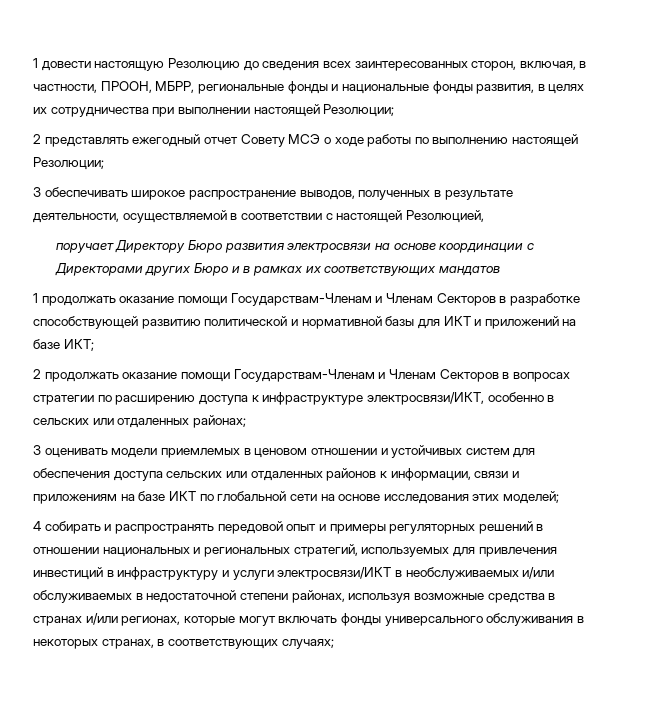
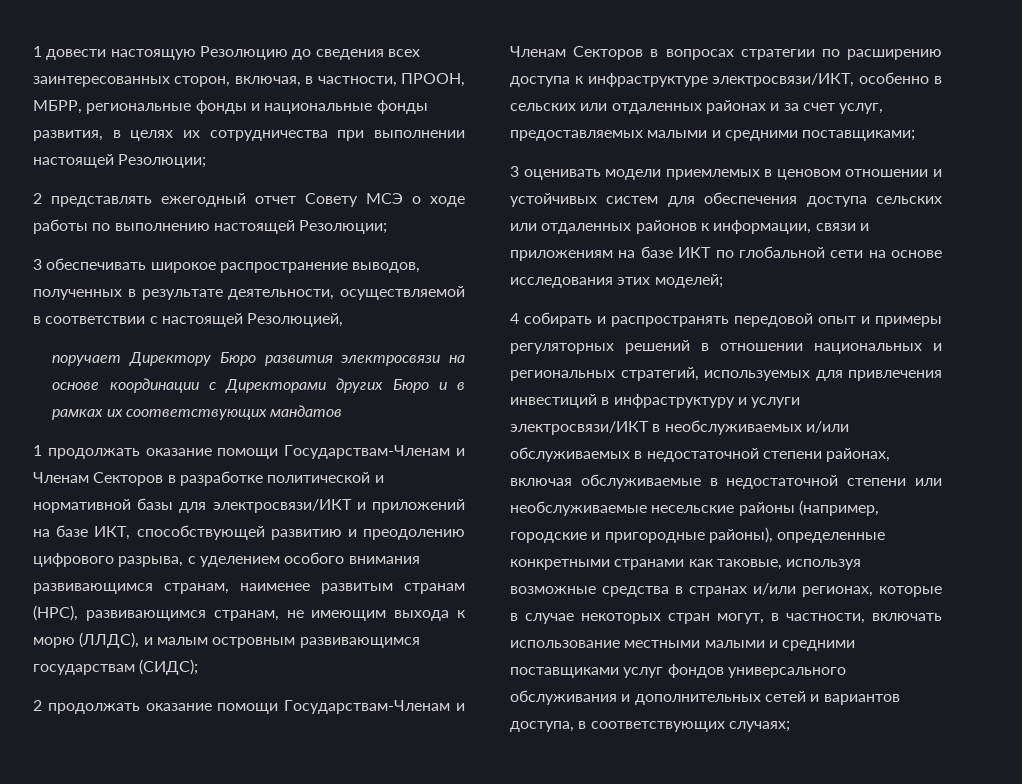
[33,316,201,329] способствующей развитию -> (263, 478) none
[443,316,471,326] ИКТ -> [212,499,352,513] электросвязи/ИКТ
[63,339,94,351] ИКТ; -> [94,525,466,540] [33,552,420,567] [33,583,465,594] [33,605,466,621] [33,632,420,648] [33,659,199,675] ИКТ, способствующей развитию и преодолению цифрового разрыва, с уделением особого внимания развивающимся странам, наименее развитым странам (НРС), развивающимся странам, не имеющим выхода к морю (ЛЛДС), и малым островным развивающимся государствам (СИДС);
[192,415,246,428] районах; -> [705,100,884,114] [510,130,916,141] районах и за счет услуг, предоставляемых малыми и средними поставщиками;
(345, 596) none -> [510,474,942,489] [510,500,879,516] [510,527,886,543] [510,559,782,570] включая обслуживаемые в недостаточной степени или необслуживаемые несельские районы (например, городские и пригородные районы), определенные конкретными странами как таковые,
[238,613,584,626] [33,639,154,649] могут включать фонды универсального обслуживания в некоторых странах, -> [510,613,942,624] [510,640,856,651] [510,664,846,678] [510,690,900,705] [510,721,574,732] в случае некоторых стран могут, в частности, включать использование местными малыми и средними поставщиками услуг фондов универсального обслуживания и дополнительных сетей и вариантов доступа,

